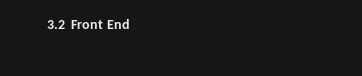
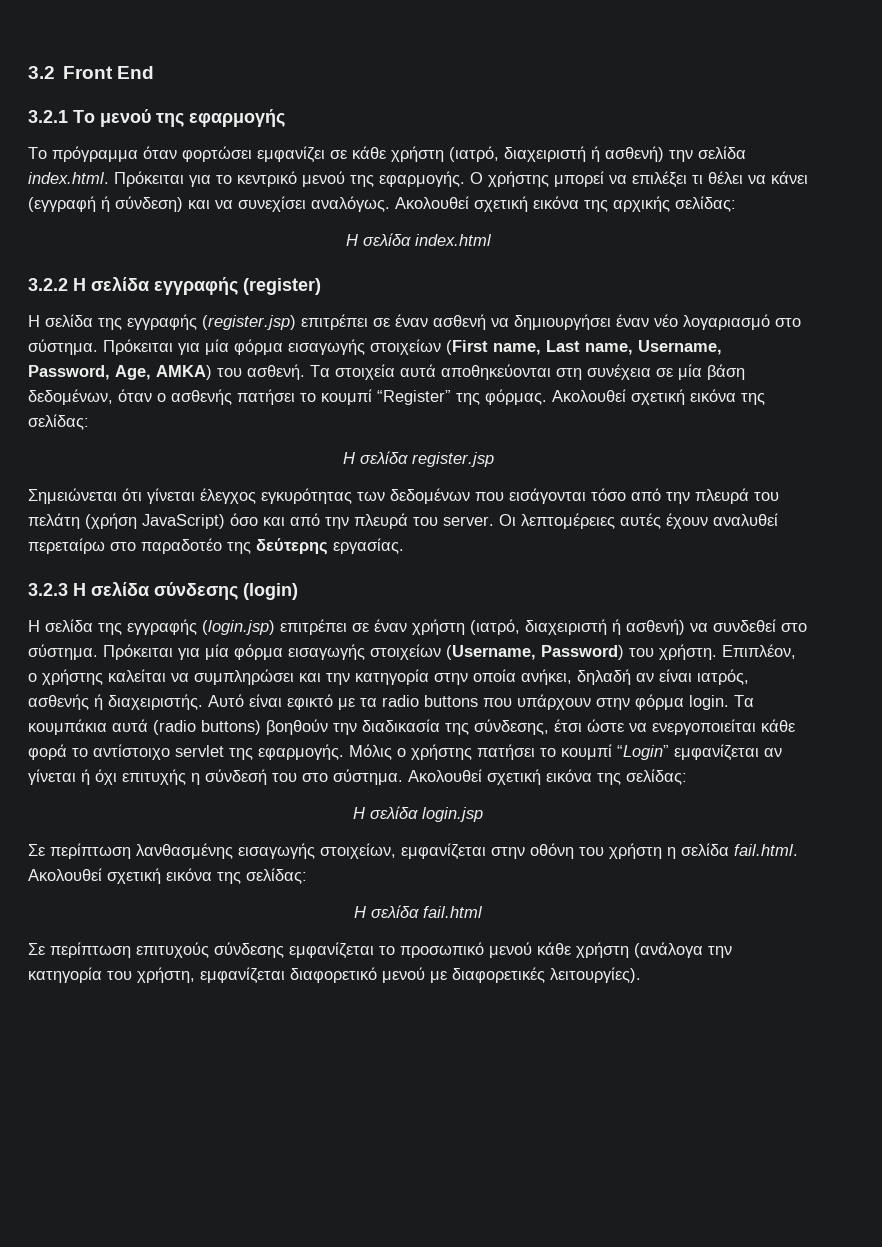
(131, 24) none -> [28,109,285,127] [28,146,746,163] [28,171,808,188] [28,196,736,212] [345,233,492,246] [28,277,321,295] [28,314,801,330] [28,339,722,355] [28,364,745,380] [28,389,765,405] [28,414,89,430] [342,451,494,467] [28,488,779,504] [28,513,778,529] [28,538,404,555] [28,582,298,600] [28,619,807,635] [28,644,796,660] [28,669,749,685] [28,694,754,710] [28,719,796,735] [28,744,782,761] [28,769,687,785] [353,806,483,822] [28,843,798,860] [28,868,307,884] [354,905,483,918] [28,942,732,959] [28,967,641,984] // 3.2.1 Το μενού της εφαρμογής // Το πρόγραμμα όταν φορτώσει εμφανίζει σε κάθε χρήστη (ιατρό, διαχειριστή ή ασθενή) την σελίδα index.html. Πρόκειται για το κεντρικό μενού της εφαρμογής. Ο χρήστης μπορεί να επιλέξει τι θέλει να κάνει (εγγραφή ή σύνδεση) και να συνεχίσει αναλόγως. Ακολουθεί σχετική εικόνα της αρχικής σελίδας: // Η σελίδα index.html // 3.2.2 H σελίδα εγγραφής (register) // Η σελίδα της εγγραφής (register.jsp) επιτρέπει σε έναν ασθενή να δημιουργήσει έναν νέο λογαριασμό στο σύστημα. Πρόκειται για μία φόρμα εισαγωγής στοιχείων (First name, Last name, Username, Password, Age, AMKA) του ασθενή. Τα στοιχεία αυτά αποθηκεύονται στη συνέχεια σε μία βάση δεδομένων, όταν ο ασθενής πατήσει το κουμπί “Register” της φόρμας. Ακολουθεί σχετική εικόνα της σελίδας: // Η σελίδα register.jsp // Σημειώνεται ότι γίνεται έλεγχος εγκυρότητας των δεδομένων που εισάγονται τόσο από την πλευρά του πελάτη (χρήση JavaScript) όσο και από την πλευρά του server. Οι λεπτομέρειες αυτές έχουν αναλυθεί περεταίρω στο παραδοτέο της δεύτερης εργασίας. // 3.2.3 H σελίδα σύνδεσης (login) // Η σελίδα της εγγραφής (login.jsp) επιτρέπει σε έναν χρήστη (ιατρό, διαχειριστή ή ασθενή) να συνδεθεί στο σύστημα. Πρόκειται για μία φόρμα εισαγωγής στοιχείων (Username, Password) του χρήστη. Επιπλέον, ο χρήστης καλείται να συμπληρώσει και την κατηγορία στην οποία ανήκει, δηλαδή αν είναι ιατρός, ασθενής ή διαχειριστής. Αυτό είναι εφικτό με τα radio buttons που υπάρχουν στην φόρμα login. Τα κουμπάκια αυτά (radio buttons) βοηθούν την διαδικασία της σύνδεσης, έτσι ώστε να ενεργοποιείται κάθε φορά το αντίστοιχο servlet της εφαρμογής. Μόλις ο χρήστης πατήσει το κουμπί “Login” εμφανίζεται αν γίνεται ή όχι επιτυχής η σύνδεσή του στο σύστημα. Ακολουθεί σχετική εικόνα της σελίδας: // Η σελίδα login.jsp // Σε περίπτωση λανθασμένης εισαγωγής στοιχείων, εμφανίζεται στην οθόνη του χρήστη η σελίδα fail.html. Ακολουθεί σχετική εικόνα της σελίδας: // Η σελίδα fail.html // Σε περίπτωση επιτυχούς σύνδεσης εμφανίζεται το προσωπικό μενού κάθε χρήστη (ανάλογα την κατηγορία του χρήστη, εμφανίζεται διαφορετικό μενού με διαφορετικές λειτουργίες).

